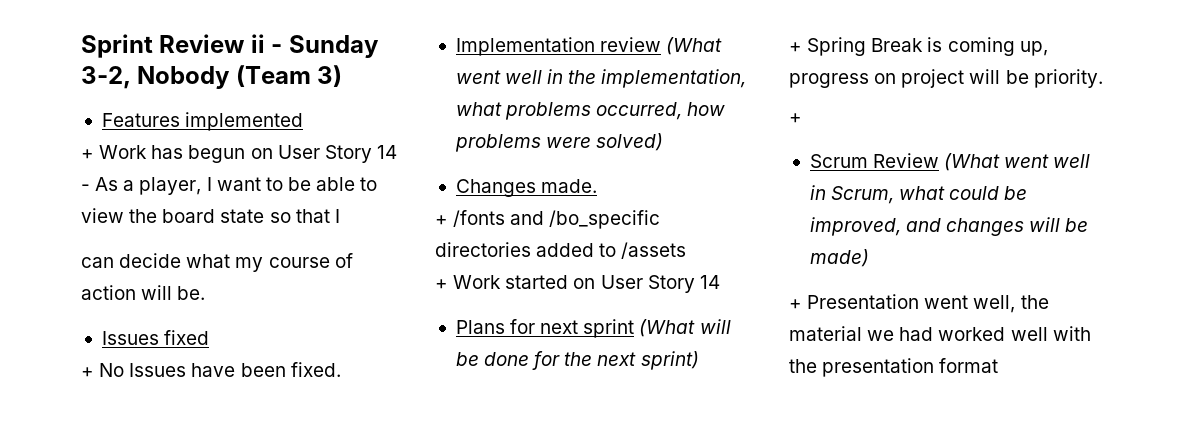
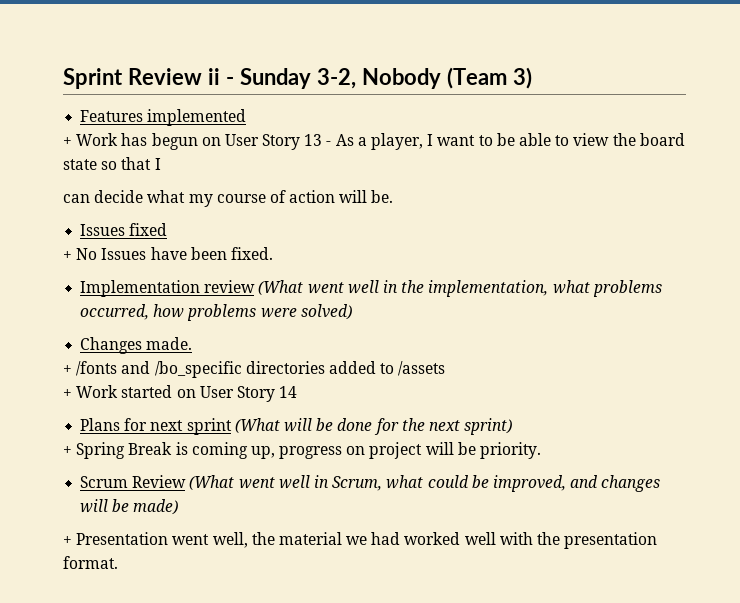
[376,145,397,159] 14 -> [304,134,323,146] 13
[789,113,802,123] // + -> (542, 450) none
[939,358,999,373] format -> [63,556,118,569] format.

